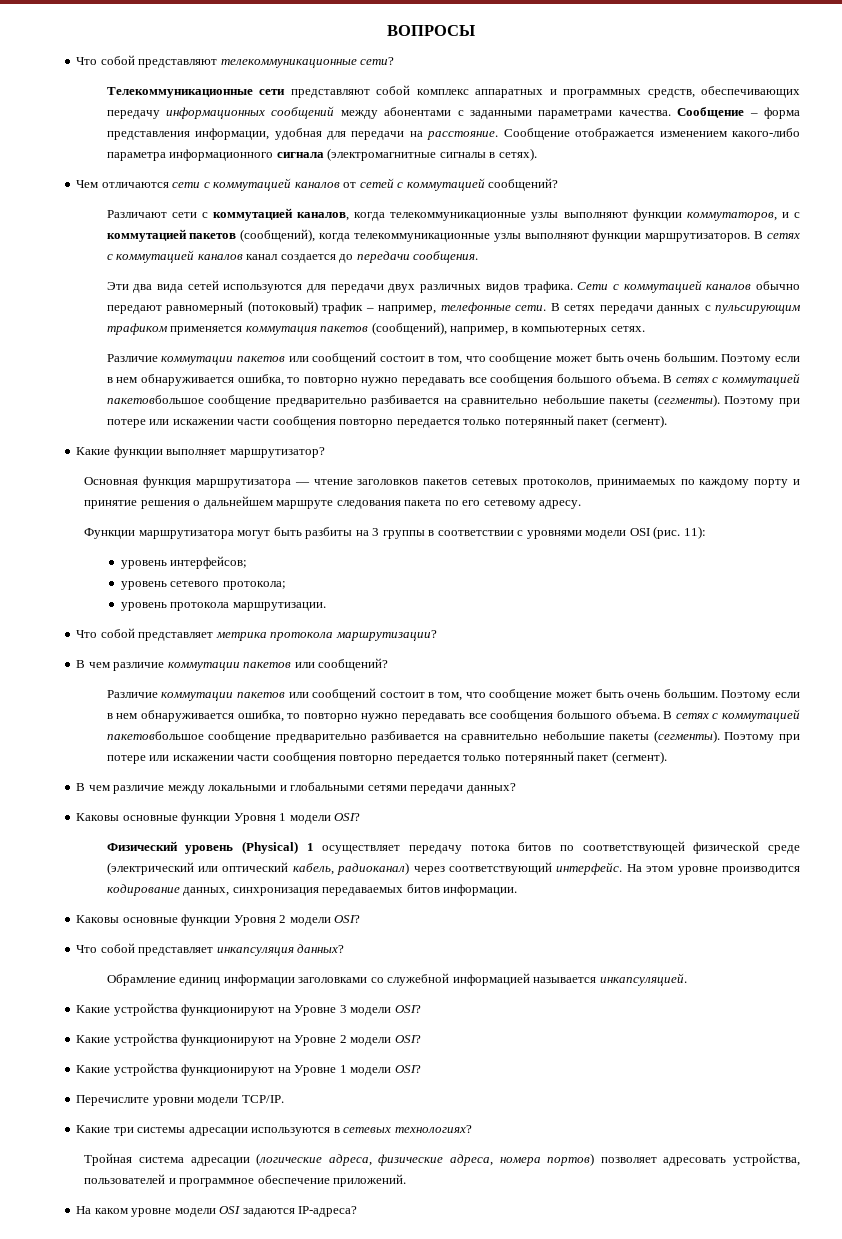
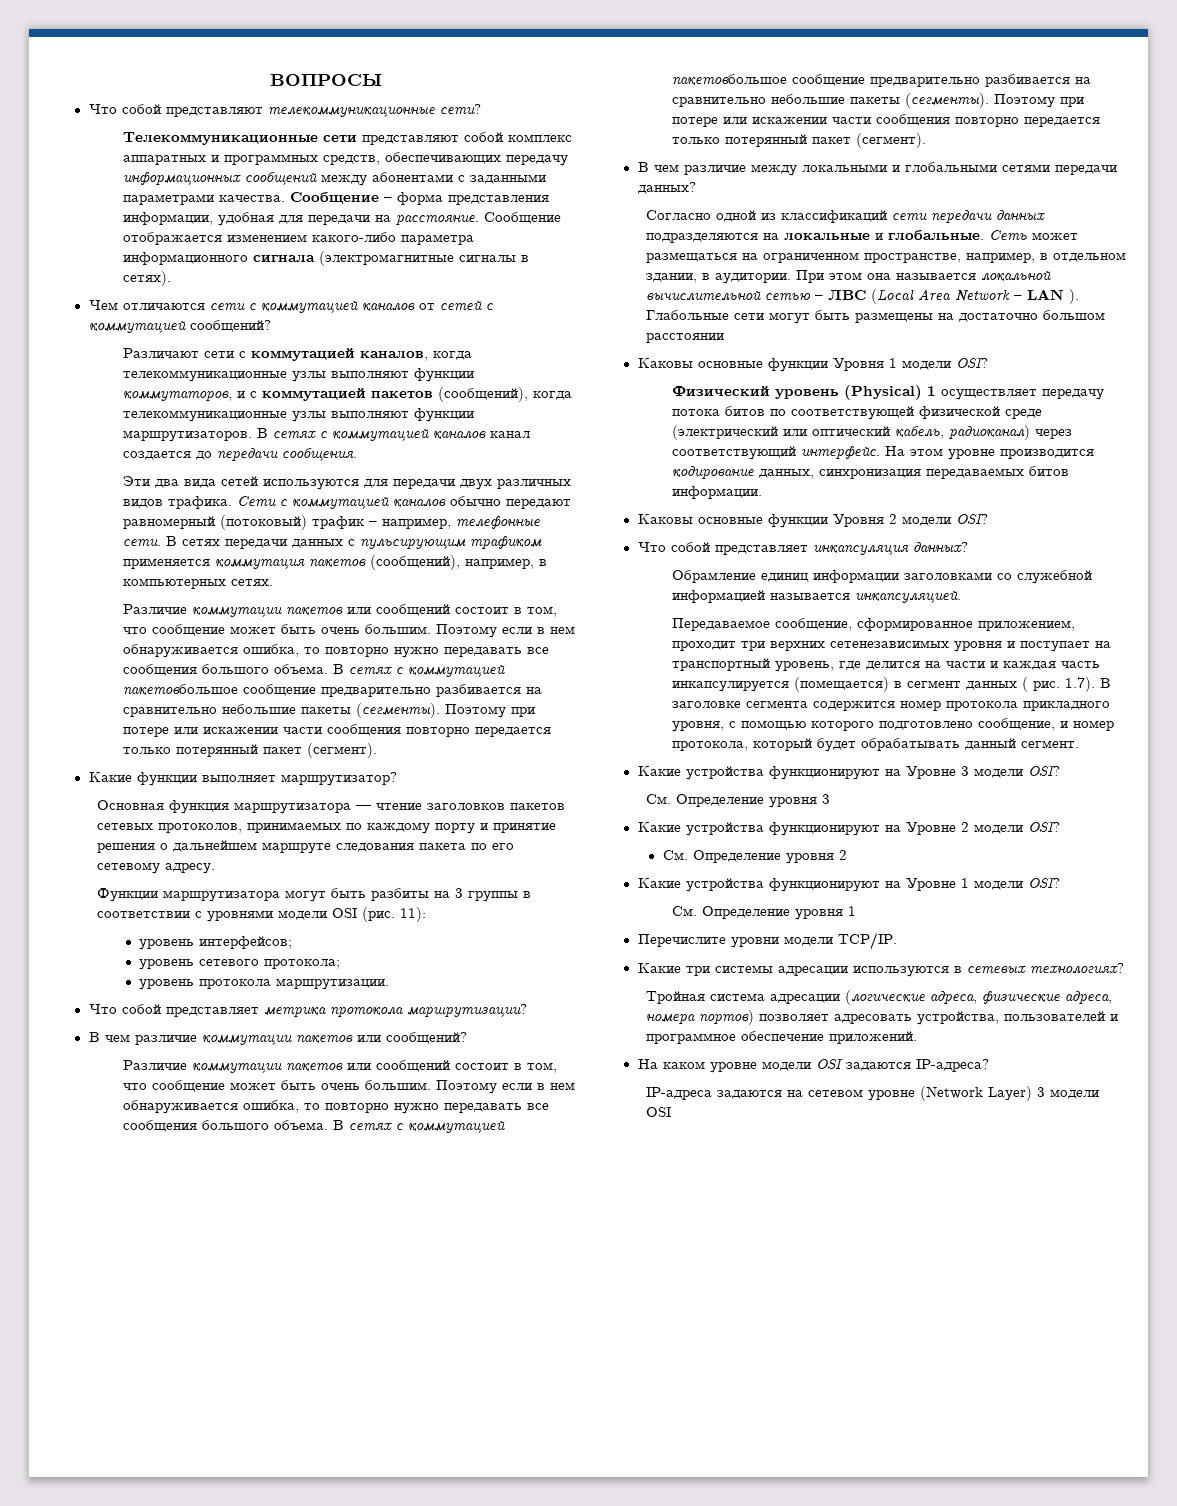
(516, 788) none -> [646,210,1046,224] [646,230,1079,243] [646,252,1127,263] [646,270,1052,284] [646,289,1080,304] [646,310,1106,324] [646,333,725,343] // Согласно одной из классификаций сети передачи данных подразделяются на локальные и глобальные. Сеть может размещаться на ограниченном пространстве, например, в отдельном здании, в аудитории. При этом она называется локальной вычислительной сетью – ЛВС (Local Area Network – LAN ). Глабольные сети могут быть размещены на достаточно большом расстоянии
(687, 979) none -> [671,618,1075,631] [671,640,1111,652] [671,658,1100,672] [671,677,1111,692] [671,700,1110,711] [671,718,1114,732] [671,738,1079,752] // Передаваемое сообщение, сформированное приложением, проходит три верхних сетенезависимых уровня и поступает на транспортный уровень, где делится на части и каждая часть инкапсулируется (помещается) в сегмент данных ( рис. 1.7). В заголовке сегмента содержится номер протокола прикладного уровня, с помощью которого подготовлено сообщение, и номер протокола, который будет обрабатывать данный сегмент.
(421, 1009) none -> [646,794,831,808] // См. Определение уровня 3
(421, 1039) none -> [662,850,847,864] // См. Определение уровня 2
(421, 1069) none -> [671,906,856,920] // См. Определение уровня 1
(358, 1211) none -> [646,1086,1100,1101] [646,1107,672,1117] // IP-адреса задаются на сетевом уровне (Network Layer) 3 модели OSI

